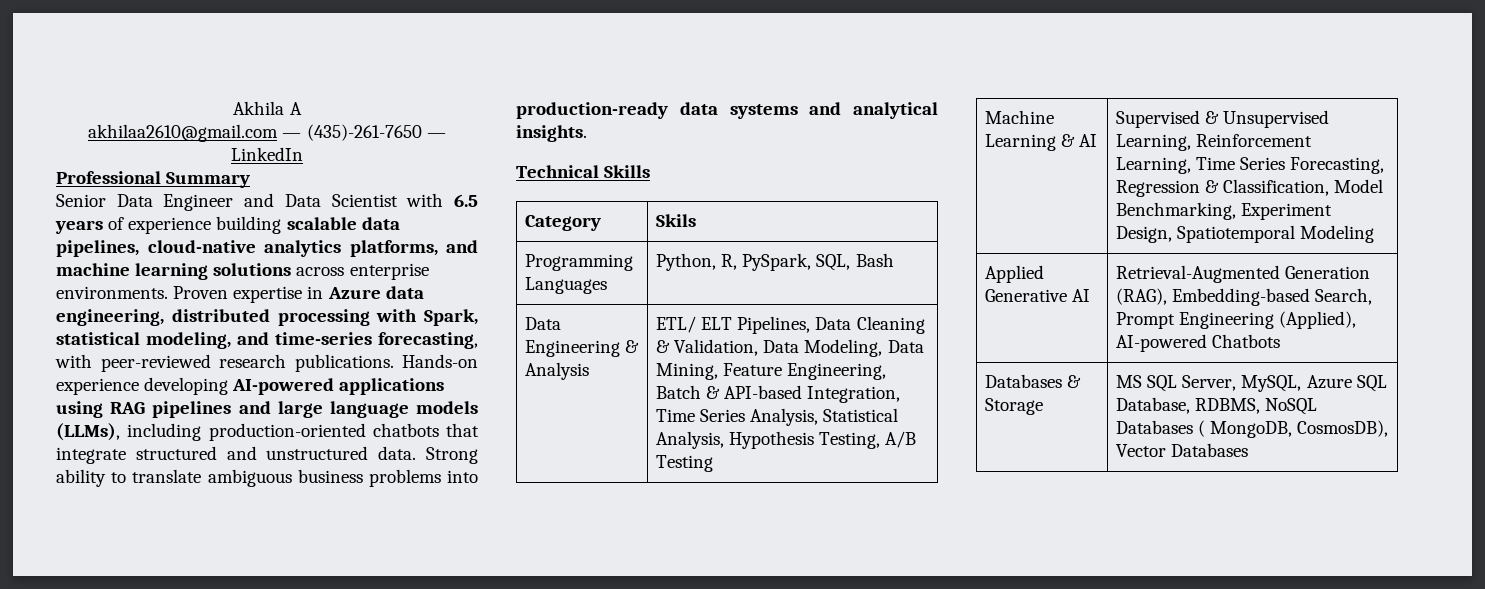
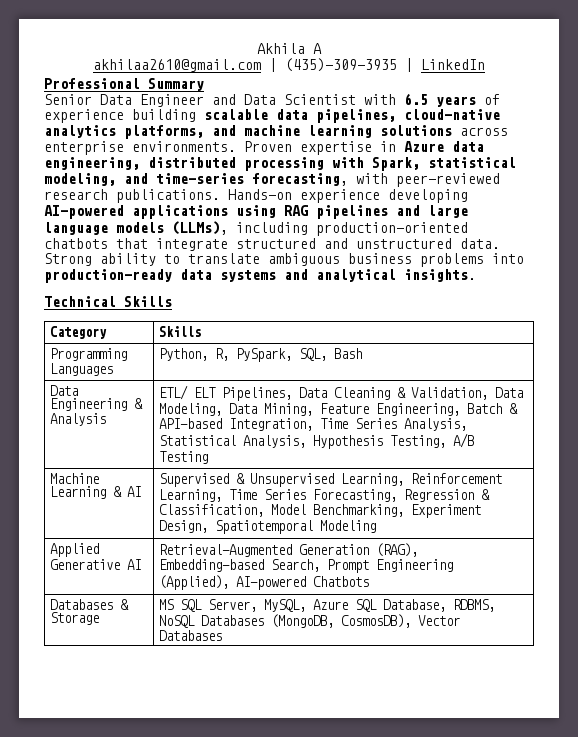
[282,124,446,141] — (435)-261-7650 — -> [269,58,413,72] | (435)-309-3935 |
[656,214,697,227] Skils -> [159,326,202,337] Skills
[1198,420,1293,438] ( MongoDB, -> [271,614,335,628] (MongoDB,

